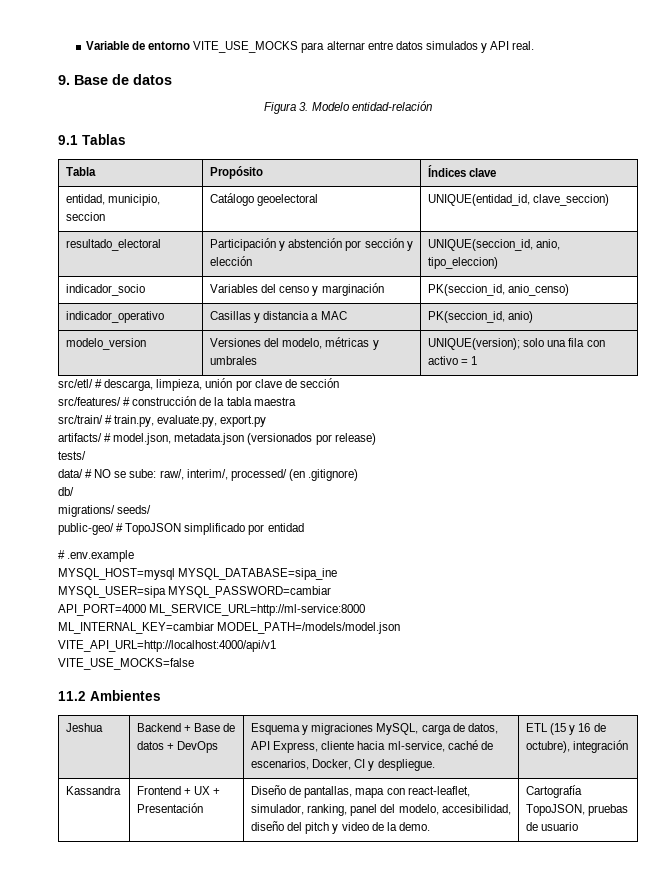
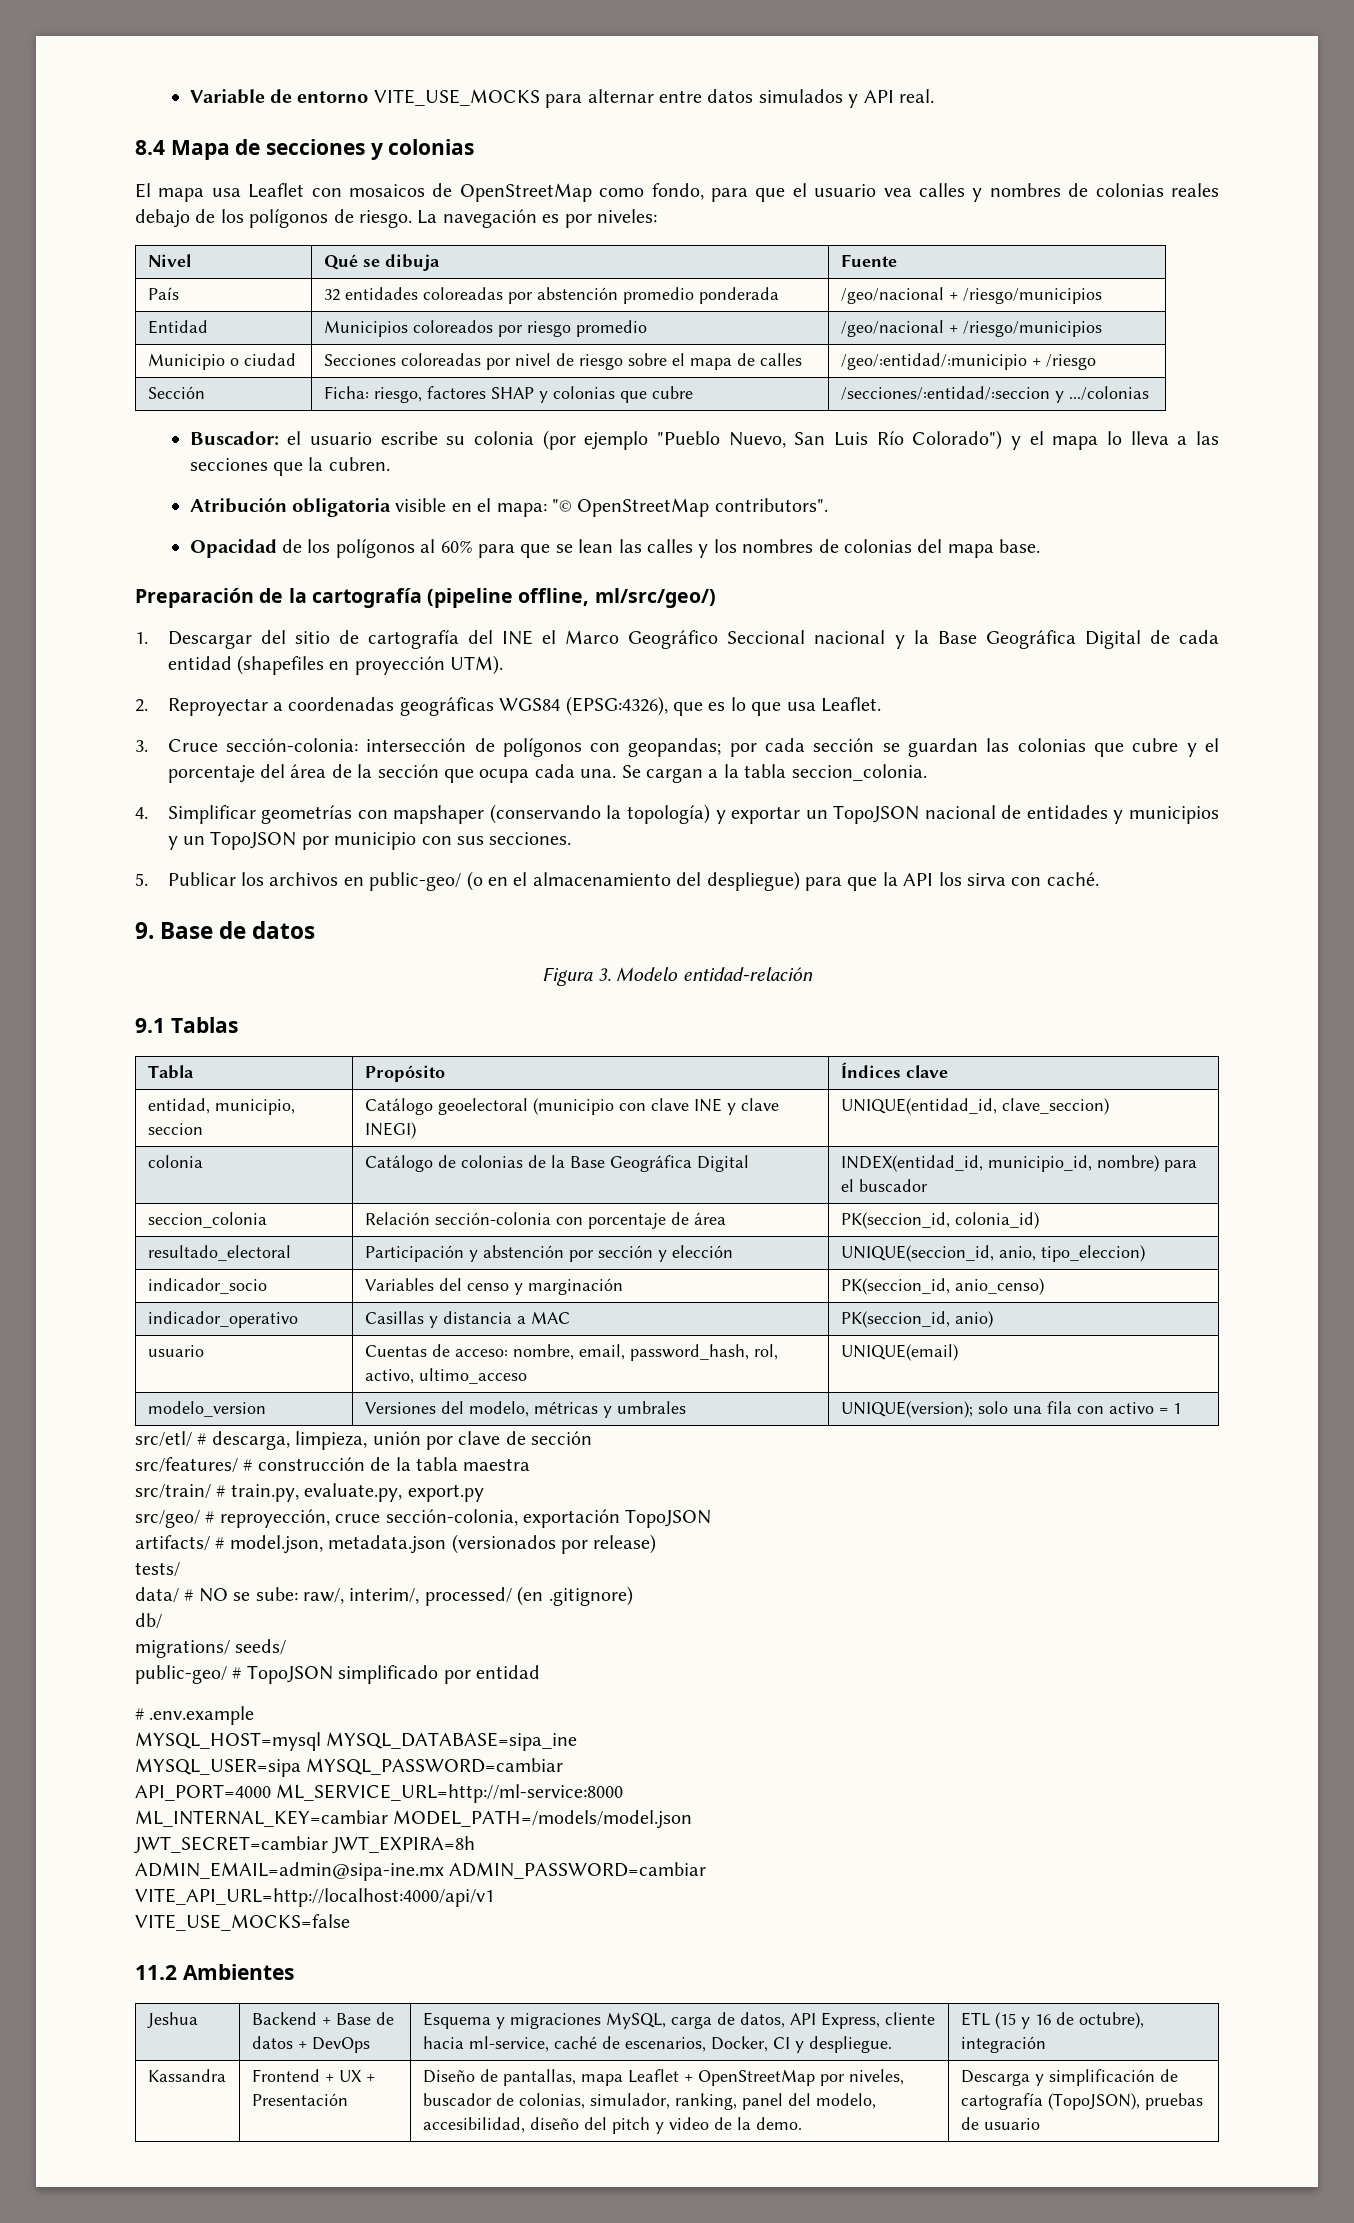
(535, 45) none -> [135,139,475,160] [135,183,1219,202] [135,209,657,228] [147,254,191,267] [323,254,440,271] [840,254,897,267] [147,287,179,300] [323,287,779,304] [840,287,1102,304] [147,320,208,334] [323,320,647,337] [840,320,1102,337] [147,353,296,370] [323,353,802,370] [840,353,1096,370] [147,386,205,399] [323,386,693,403] [840,386,1149,403] [189,430,1219,450] [189,457,390,476] [189,498,828,517] [189,539,1041,558] [135,588,716,608] [135,630,1219,649] [167,655,504,675] [135,696,881,716] [135,738,1219,757] [167,764,927,783] [135,804,1219,824] [167,831,572,850] [135,871,1099,891] // 8.4 Mapa de secciones y colonias // El mapa usa Leaflet con mosaicos de OpenStreetMap como fondo, para que el usuario vea calles y nombres de colonias reales debajo de los polígonos de riesgo. La navegación es por niveles: // Nivel | Qué se dibuja | Fuente // País | 32 entidades coloreadas por abstención promedio ponderada | /geo/nacional + /riesgo/municipios // Entidad | Municipios coloreados por riesgo promedio | /geo/nacional + /riesgo/municipios // Municipio o ciudad | Secciones coloreadas por nivel de riesgo sobre el mapa de calles | /geo/:entidad/:municipio + /riesgo // Sección | Ficha: riesgo, factores SHAP y colonias que cubre | /secciones/:entidad/:seccion y .../colonias // Buscador: el usuario escribe su colonia (por ejemplo "Pueblo Nuevo, San Luis Río Colorado") y el mapa lo lleva a las secciones que la cubren. // Atribución obligatoria visible en el mapa: "© OpenStreetMap contributors". // Opacidad de los polígonos al 60% para que se lean las calles y los nombres de colonias del mapa base. // Preparación de la cartografía (pipeline offline, ml/src/geo/) // 1. Descargar del sitio de cartografía del INE el Marco Geográfico Seccional nacional y la Base Geográfica Digital de cada entidad (shapefiles en proyección UTM). // 2. Reproyectar a coordenadas geográficas WGS84 (EPSG:4326), que es lo que usa Leaflet. // 3. Cruce sección-colonia: intersección de polígonos con geopandas; por cada sección se guardan las colonias que cubre y el porcentaje del área de la sección que ocupa cada una. Se cargan a la tabla seccion_colonia. // 4. Simplificar geometrías con mapshaper (conservando la topología) y exportar un TopoJSON nacional de entidades y municipios y un TopoJSON por municipio con sus secciones. // 5. Publicar los archivos en public-geo/ (o en el almacenamiento del despliegue) para que la API los sirva con caché.
[428,194,610,206] | UNIQUE(entidad_id, clave_seccion) -> [532,1098,779,1115] [364,1122,416,1139] [840,1098,1109,1115] [147,1155,203,1168] [364,1155,749,1172] [840,1155,1197,1172] [840,1179,928,1192] [147,1212,267,1228] [364,1212,726,1229] [840,1212,1039,1229] (municipio con clave INE y clave INEGI) | UNIQUE(entidad_id, clave_seccion) // colonia | Catálogo de colonias de la Base Geográfica Digital | INDEX(entidad_id, municipio_id, nombre) para el buscador // seccion_colonia | Relación sección-colonia con porcentaje de área | PK(seccion_id, colonia_id)
(534, 317) none -> [147,1345,204,1357] [364,1344,778,1361] [364,1368,527,1384] [840,1344,958,1361] // usuario | Cuentas de acceso: nombre, email, password_hash, rol, activo, ultimo_acceso | UNIQUE(email)
(267, 421) none -> [135,1509,712,1528] // src/geo/ # reproyección, cruce sección-colonia, exportación TopoJSON
(401, 628) none -> [134,1836,476,1854] [135,1862,707,1881] // JWT_SECRET=cambiar JWT_EXPIRA=8h // ADMIN_EMAIL=admin@sipa-ine.mx ADMIN_PASSWORD=cambiar
[386,786,470,797] con react-leaflet, -> [627,2069,904,2086] [422,2093,585,2109] Leaflet + OpenStreetMap por niveles, buscador de colonias,
[526,785,583,798] [526,804,586,816] Cartografía TopoJSON, -> [960,2069,1178,2086] [960,2093,1140,2110] Descarga y simplificación de cartografía (TopoJSON),

